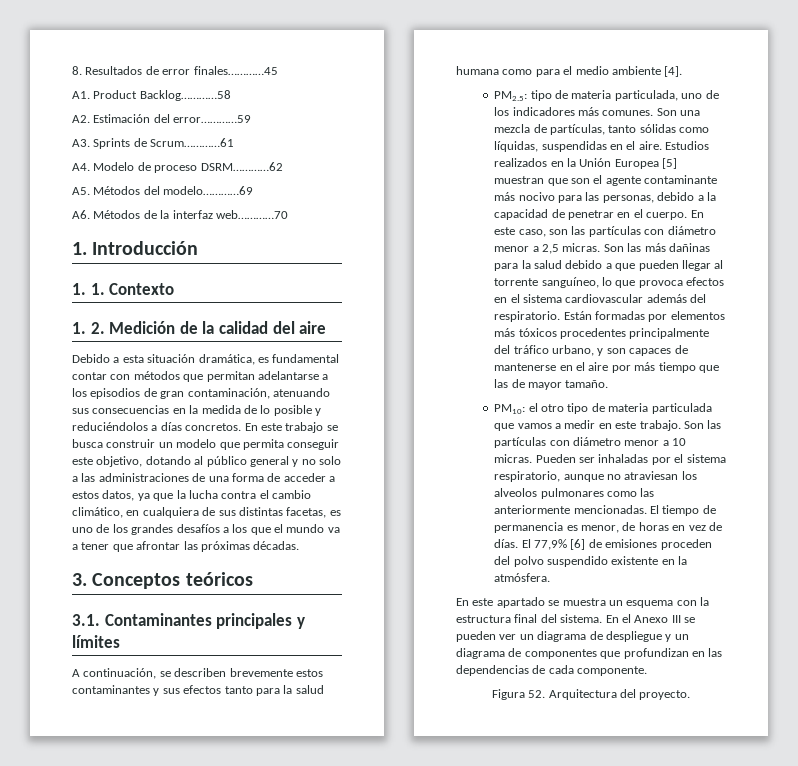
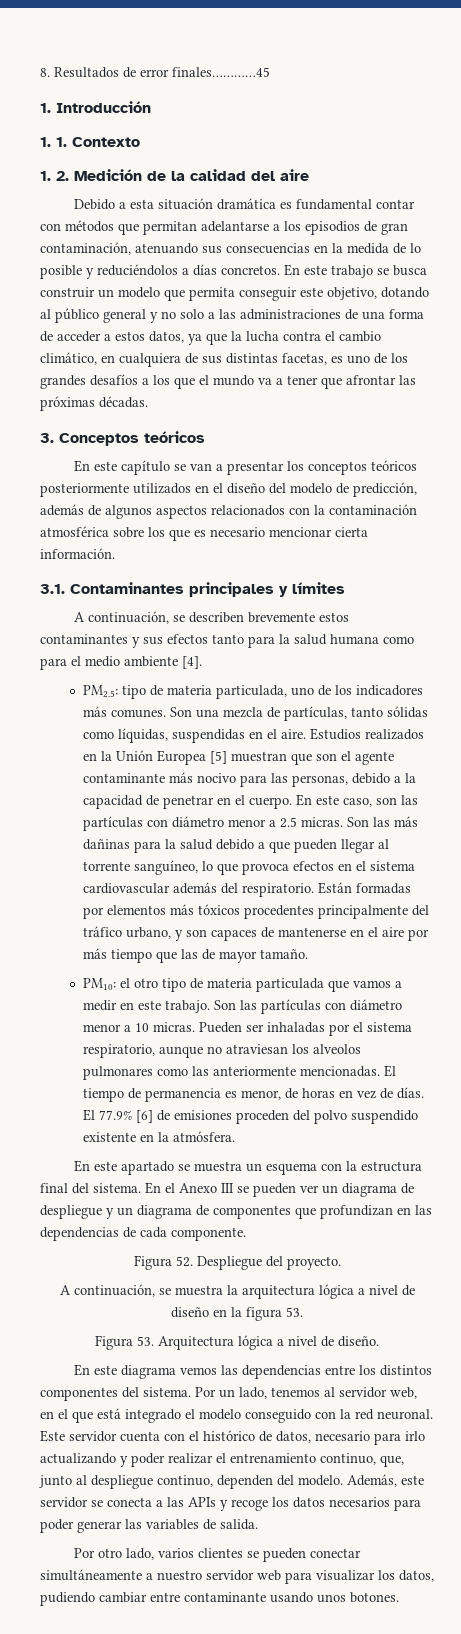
[72,90,231,101] [72,114,252,123] [72,138,235,149] [72,162,283,173] [72,186,254,195] [72,210,288,219] // A1. Product Backlog…………58 // A2. Estimación del error…………59 // A3. Sprints de Scrum…………61 // A4. Modelo de proceso DSRM…………62 // A5. Métodos del modelo…………69 // A6. Métodos de la interfaz web…………70 -> (270, 72) none
[198,354,255,365] dramática, -> [216,198,276,210] dramática
(253, 579) none -> [73,460,417,475] [40,482,417,497] [40,504,417,519] [40,526,368,541] [40,548,115,559] // En este capítulo se van a presentar los conceptos teóricos posteriormente utilizados en el diseño del modelo de predicción, además de algunos aspectos relacionados con la contaminación atmosférica sobre los que es necesario mencionar cierta información.
[542,244,560,254] 2,5 -> [279,817,297,828] 2.5
[534,539,568,550] 77,9% -> [98,1110,132,1120] 77.9%
[548,689,617,700] Arquitectura -> [196,1256,262,1270] Despliegue
(691, 695) none -> [59,1284,415,1299] [171,1307,303,1321] [95,1335,379,1350] [73,1364,432,1379] [40,1387,417,1401] [40,1408,433,1423] [40,1430,425,1445] [40,1453,404,1467] [39,1474,424,1489] [40,1497,421,1511] [40,1519,258,1533] [73,1548,361,1562] [40,1569,434,1584] [40,1592,399,1606] // A continuación, se muestra la arquitectura lógica a nivel de diseño en la figura 53. // Figura 53. Arquitectura lógica a nivel de diseño. // En este diagrama vemos las dependencias entre los distintos componentes del sistema. Por un lado, tenemos al servidor web, en el que está integrado el modelo conseguido con la red neuronal. Este servidor cuenta con el histórico de datos, necesario para irlo actualizando y poder realizar el entrenamiento continuo, que, junto al despliegue continuo, dependen del modelo. Además, este servidor se conecta a las APIs y recoge los datos necesarios para poder generar las variables de salida. // Por otro lado, varios clientes se pueden conectar simultáneamente a nuestro servidor web para visualizar los datos, pudiendo cambiar entre contaminante usando unos botones.

